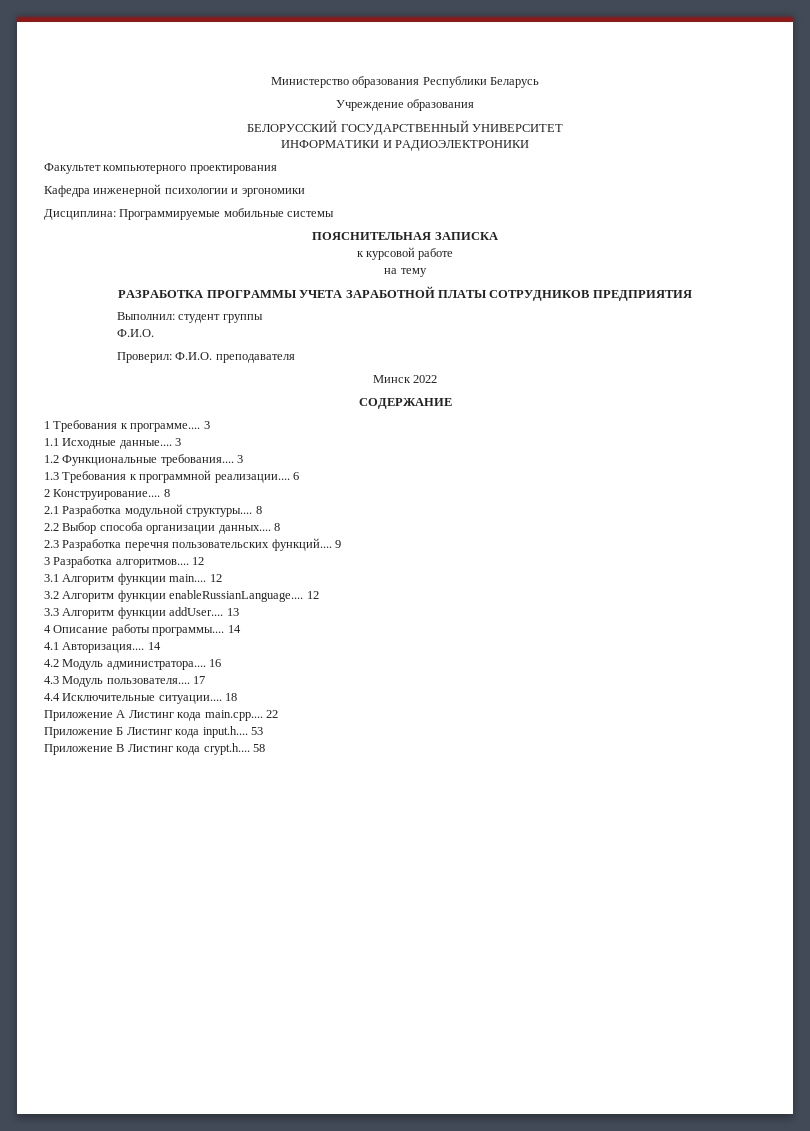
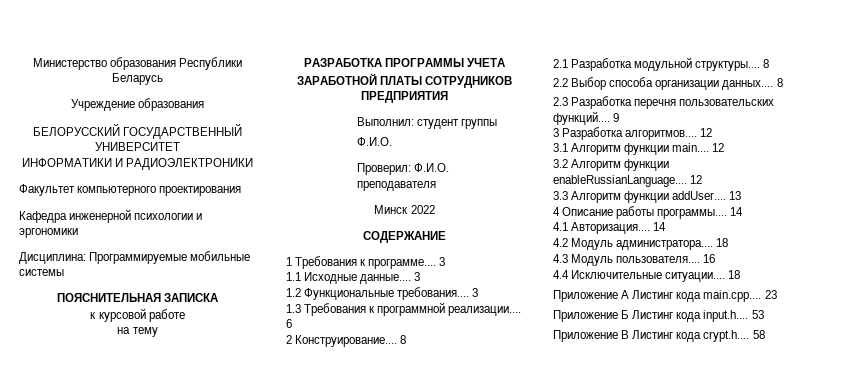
[209,659,222,667] 16 -> [716,238,729,247] 18
[193,676,206,684] 17 -> [703,254,716,263] 16
[265,710,278,718] 22 -> [764,290,777,299] 23

